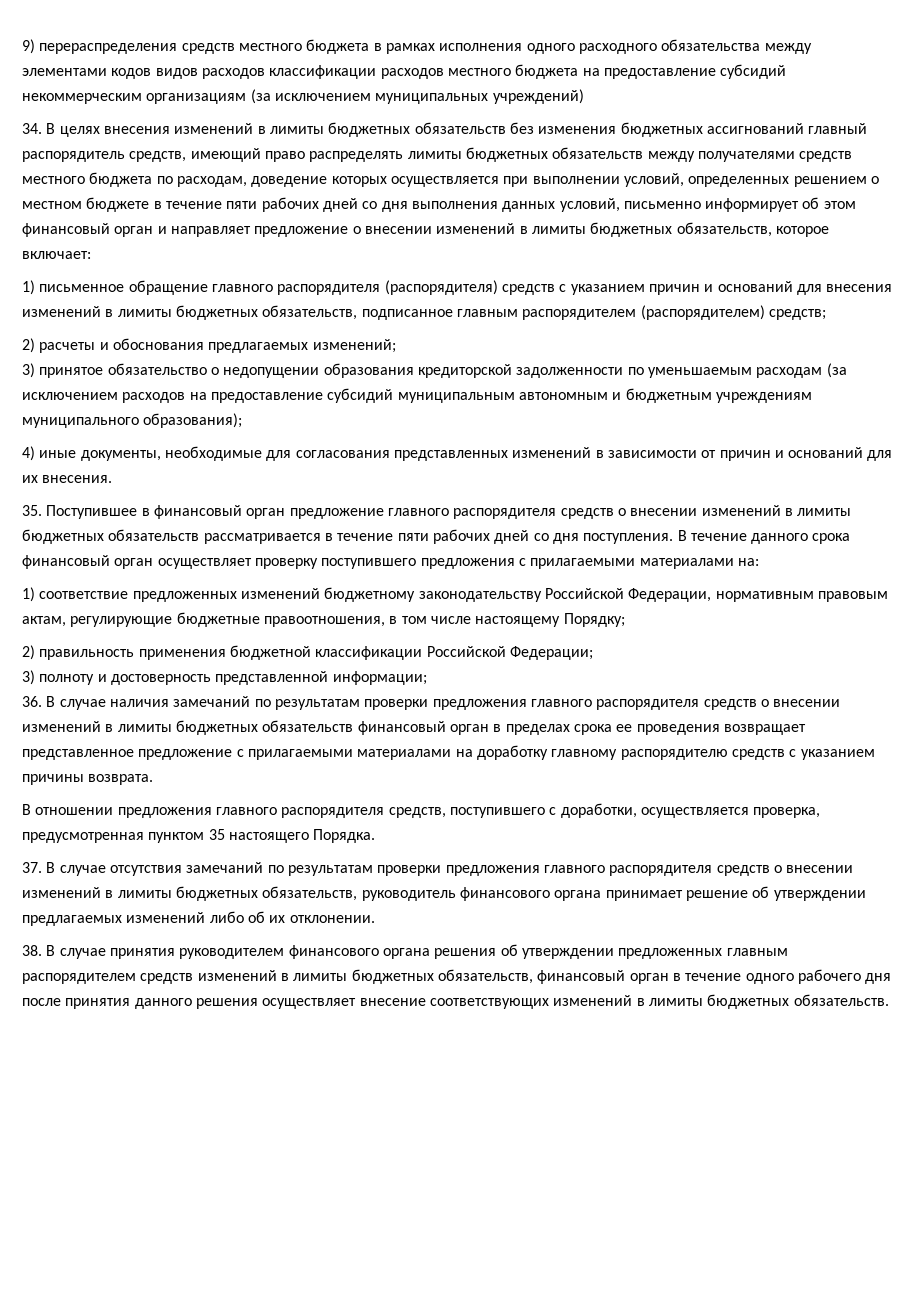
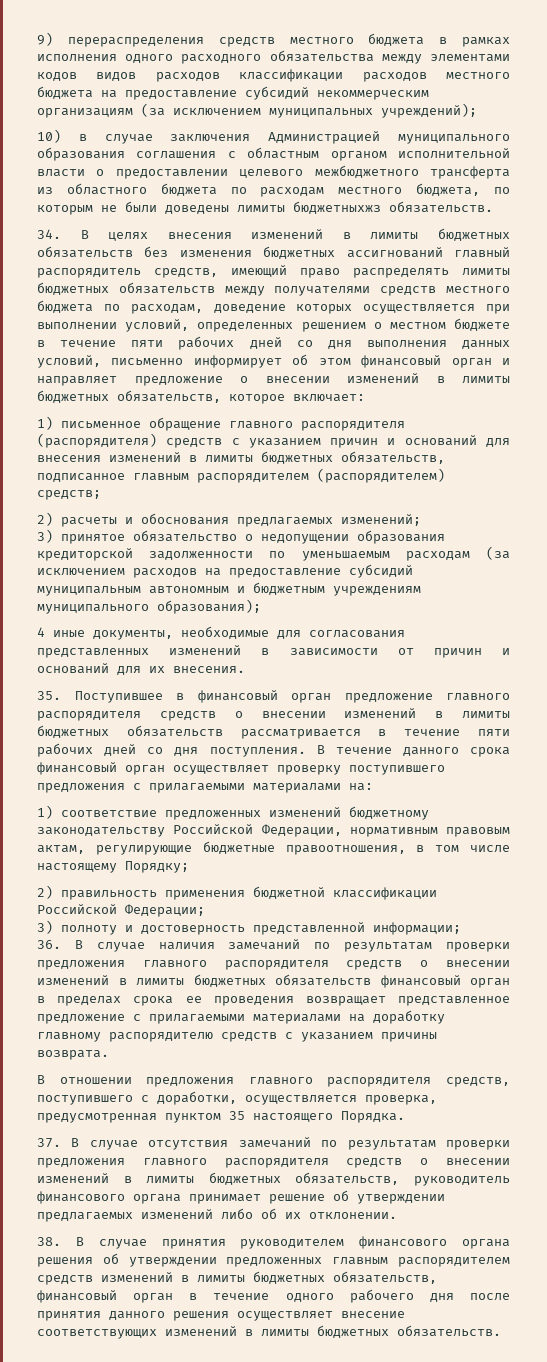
[492,89,584,104] учреждений) -> [381,103,477,118] [37,129,511,144] [37,147,510,161] [37,165,510,179] [37,183,510,197] [37,201,493,215] учреждений); // 10) в случае заключения Администрацией муниципального образования соглашения с областным органом исполнительной власти о предоставлении целевого межбюджетного трансферта из областного бюджета по расходам местного бюджета, по которым не были доведены лимиты бюджетныхжз обязательств.
[22,446,35,461] 4) -> [37,627,45,637] 4

